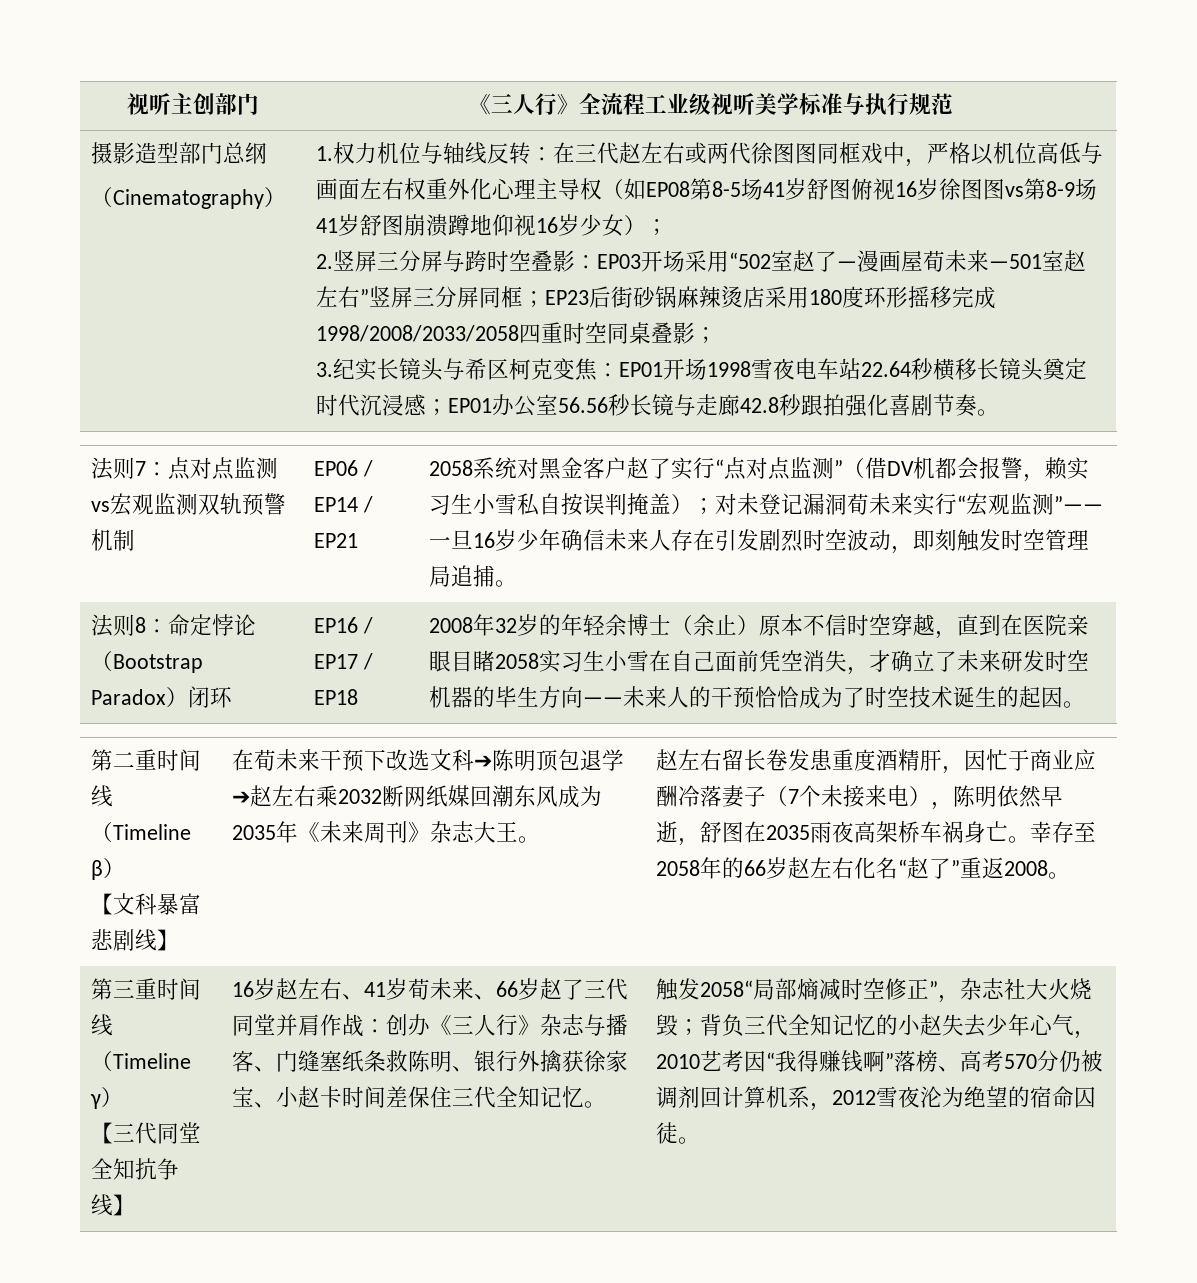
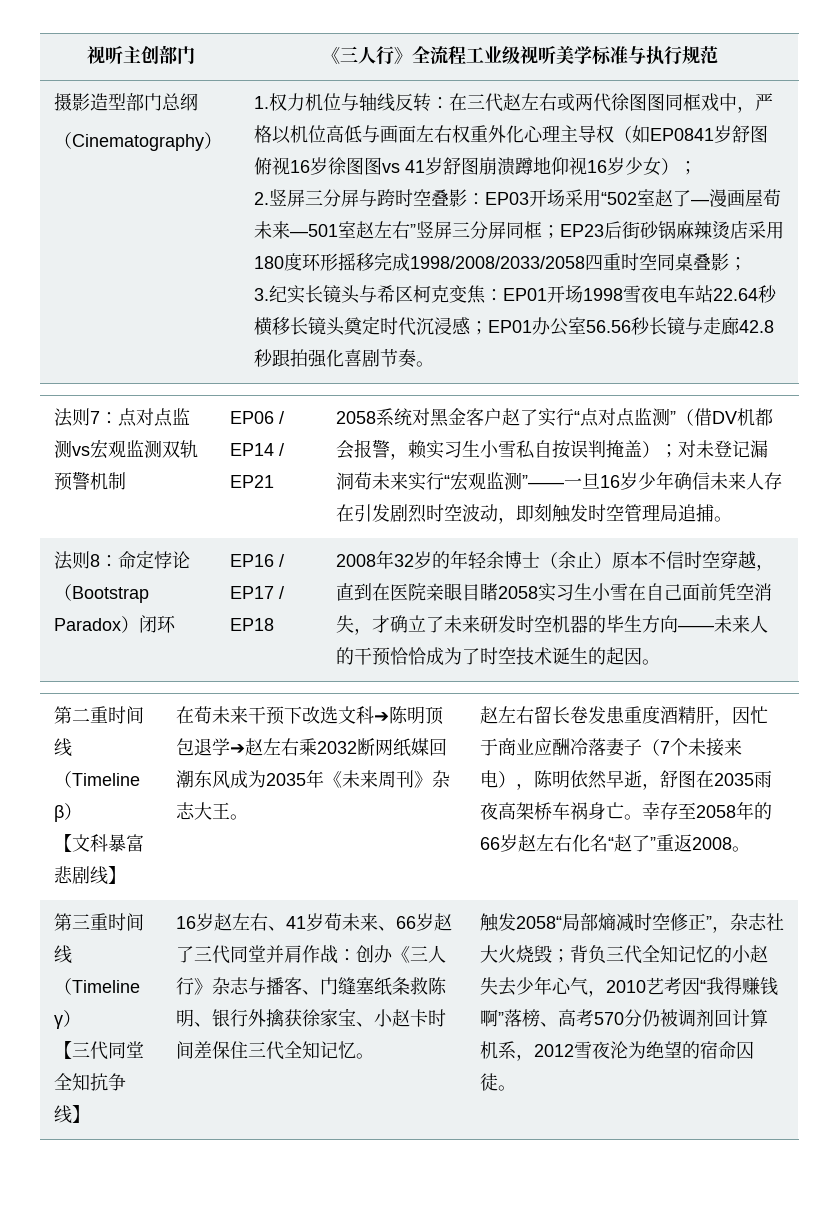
[645,178,785,200] EP08第8-5场41 -> [650,128,715,141] EP0841
[1023,178,1097,200] 第8-9场 -> (401, 168) none

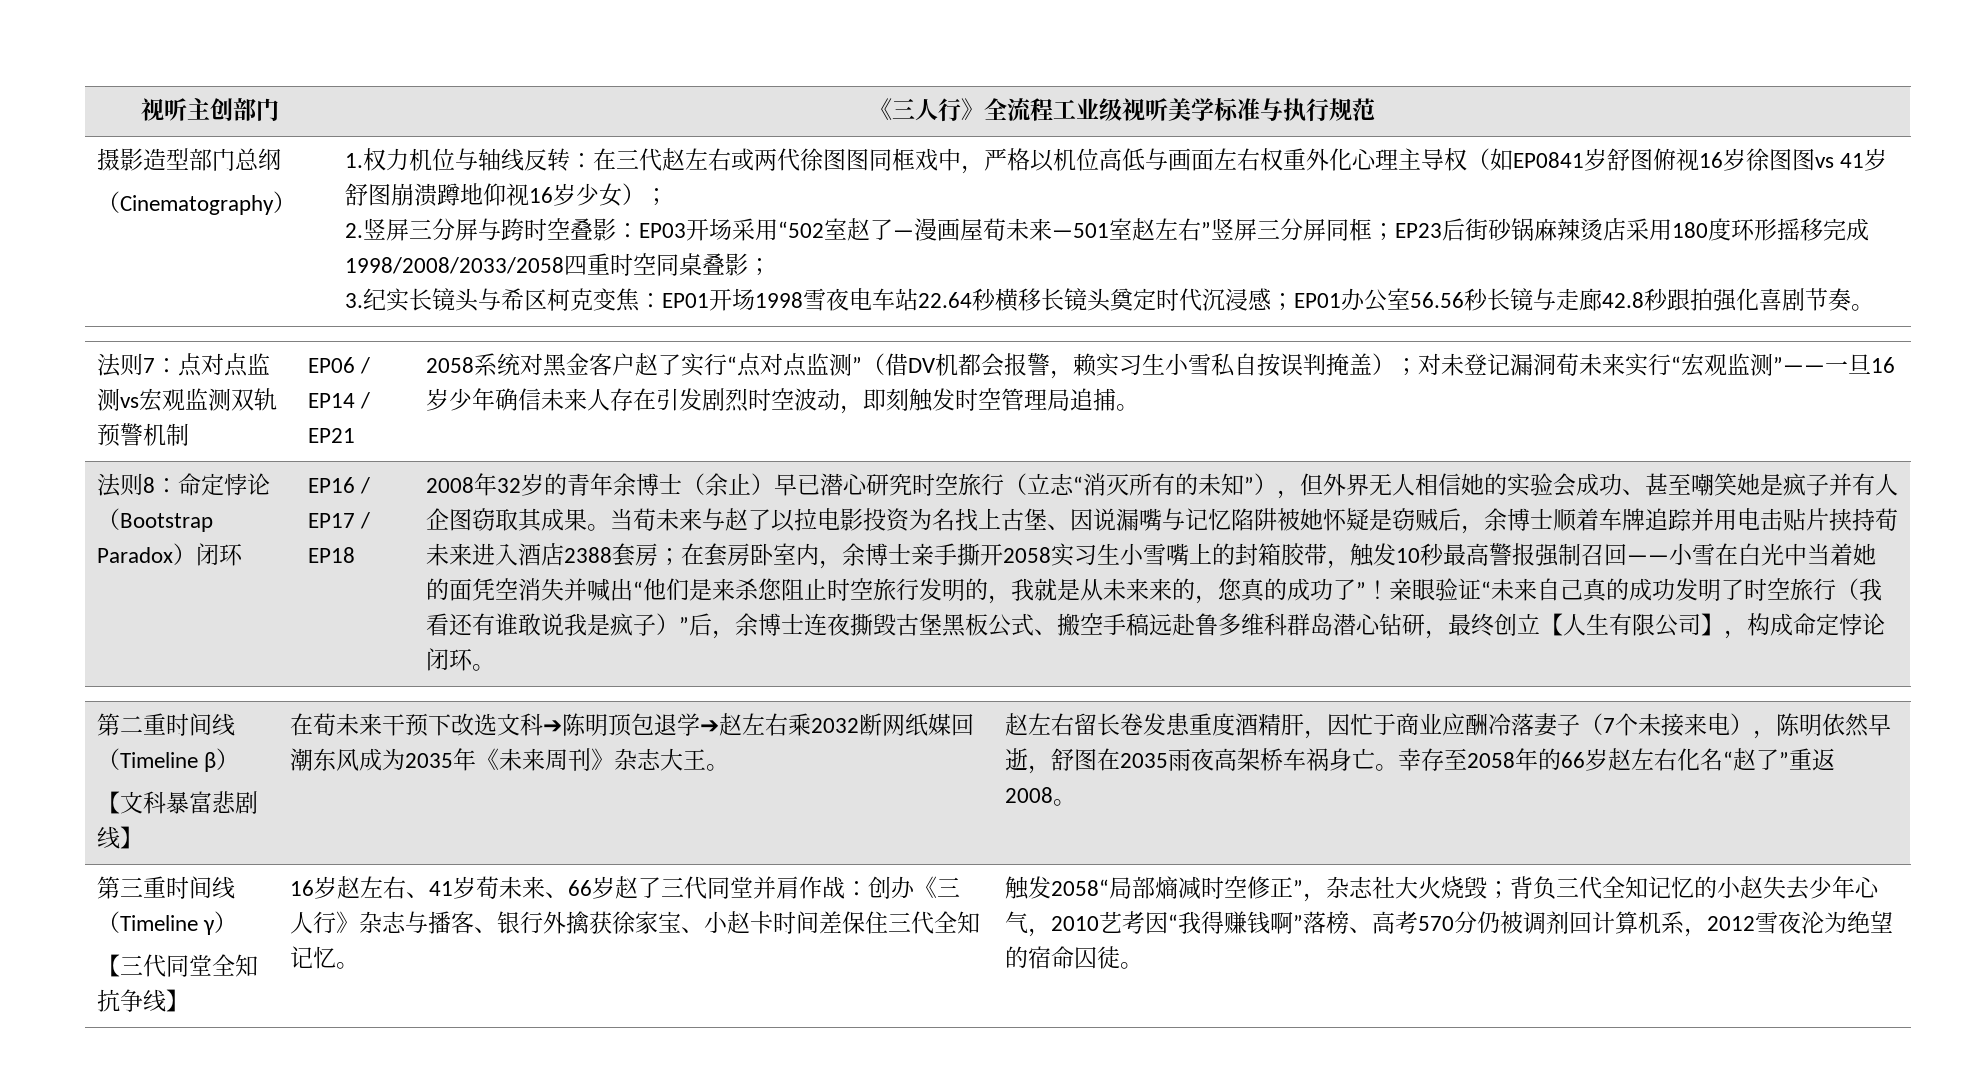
[450,550,488,569] 年轻 -> [567,473,614,496] 青年
[612,551,775,571] [336,583,773,602] [336,615,769,635] [336,647,643,666] 原本不信时空穿越，直到在医院亲眼目睹2058实习生小雪在自己面前凭空消失，才确立了未来研发时空机器的毕生方向——未来人的干预恰恰成为了时空技术诞生的起因 -> [774,473,1899,499] [426,508,1899,534] [426,543,1877,569] [426,578,1883,604] [426,613,1886,639] [426,648,474,671] 早已潜心研究时空旅行（立志“消灭所有的未知”），但外界无人相信她的实验会成功、甚至嘲笑她是疯子并有人企图窃取其成果。当荀未来与赵了以拉电影投资为名找上古堡、因说漏嘴与记忆陷阱被她怀疑是窃贼后，余博士顺着车牌追踪并用电击贴片挟持荀未来进入酒店2388套房；在套房卧室内，余博士亲手撕开2058实习生小雪嘴上的封箱胶带，触发10秒最高警报强制召回——小雪在白光中当着她的面凭空消失并喊出“他们是来杀您阻止时空旅行发明的，我就是从未来来的，您真的成功了”！亲眼验证“未来自己真的成功发明了时空旅行（我看还有谁敢说我是疯子）”后，余博士连夜撕毁古堡黑板公式、搬空手稿远赴鲁多维科群岛潜心钻研，最终创立【人生有限公司】，构成命定悖论闭环
[320,977,448,996] [176,1009,213,1027] 门缝塞纸条救陈明、 -> (498, 930) none

